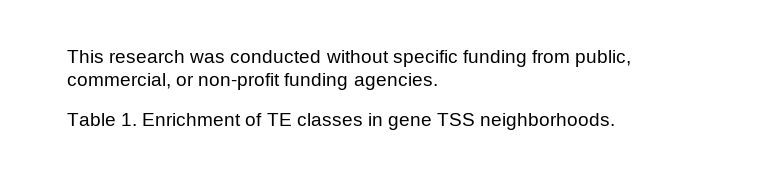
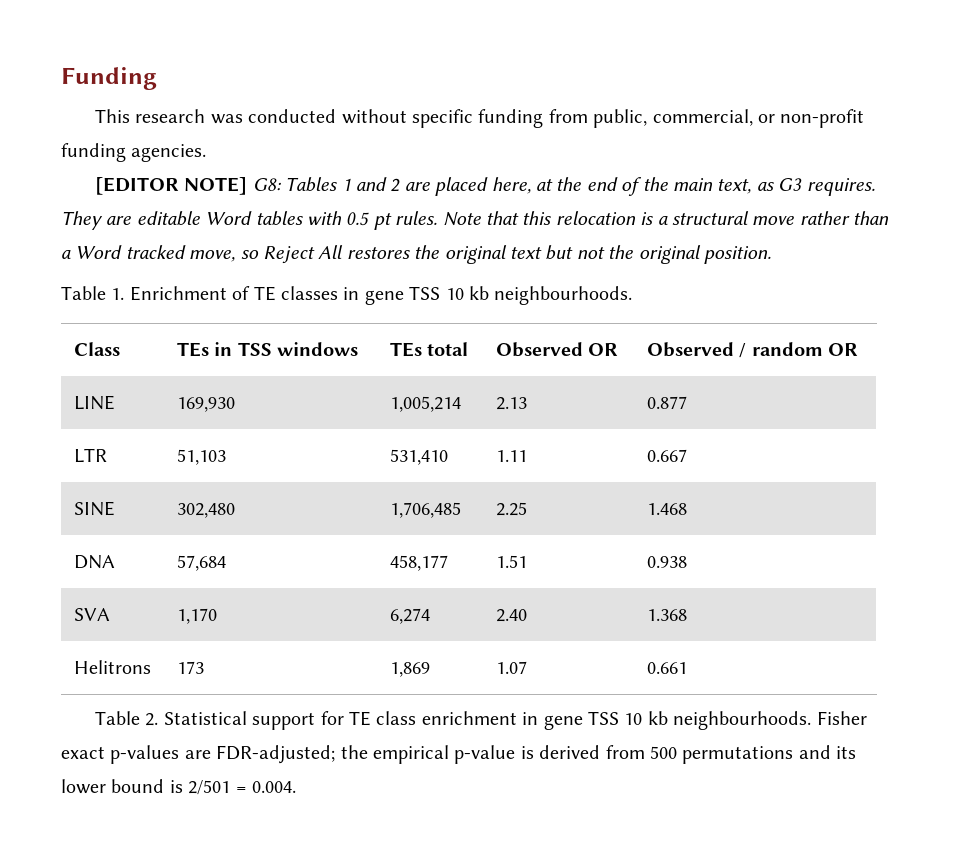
(67, 56) none -> [61,67,157,90] Funding //
(438, 81) none -> [94,177,875,196] [61,211,890,230] [61,245,771,264] // [EDITOR NOTE] G8: Tables 1 and 2 are placed here, at the end of the main text, as G3 requires. They are editable Word tables with 0.5 pt rules. Note that this relocation is a structural move rather than a Word tracked move, so Reject All restores the original text but not the original position.
[480,113,616,130] neighborhoods. -> [445,286,633,305] [73,342,120,356] [176,342,358,357] [389,342,469,357] [495,342,619,357] [646,342,858,358] [73,395,115,410] [176,397,235,412] [389,396,461,412] [495,397,527,410] [646,396,687,409] [73,448,107,463] [176,449,226,465] [389,449,448,465] [495,450,527,462] [646,449,687,462] [73,501,115,516] [176,503,235,518] [389,502,461,518] [495,502,527,516] [646,503,687,515] [73,555,115,569] [176,555,226,571] [389,555,448,571] [495,555,527,568] [646,556,687,568] [73,608,110,621] [176,608,217,624] [389,608,430,624] [495,609,527,622] [646,609,687,621] [73,660,151,674] [176,661,204,674] [389,662,430,677] [495,661,527,674] [646,662,687,674] [94,711,867,730] [61,745,857,764] [61,779,296,795] 10 kb neighbourhoods. // Class | TEs in TSS windows | TEs total | Observed OR | Observed / random OR // LINE | 169,930 | 1,005,214 | 2.13 | 0.877 // LTR | 51,103 | 531,410 | 1.11 | 0.667 // SINE | 302,480 | 1,706,485 | 2.25 | 1.468 // DNA | 57,684 | 458,177 | 1.51 | 0.938 // SVA | 1,170 | 6,274 | 2.40 | 1.368 // Helitrons | 173 | 1,869 | 1.07 | 0.661 // Table 2. Statistical support for TE class enrichment in gene TSS 10 kb neighbourhoods. Fisher exact p-values are FDR-adjusted; the empirical p-value is derived from 500 permutations and its lower bound is 2/501 = 0.004.

